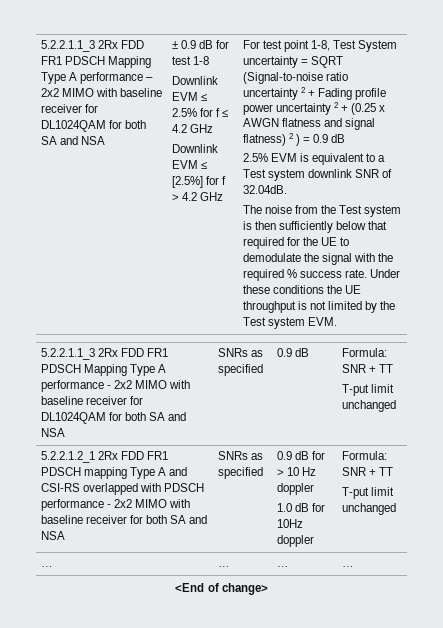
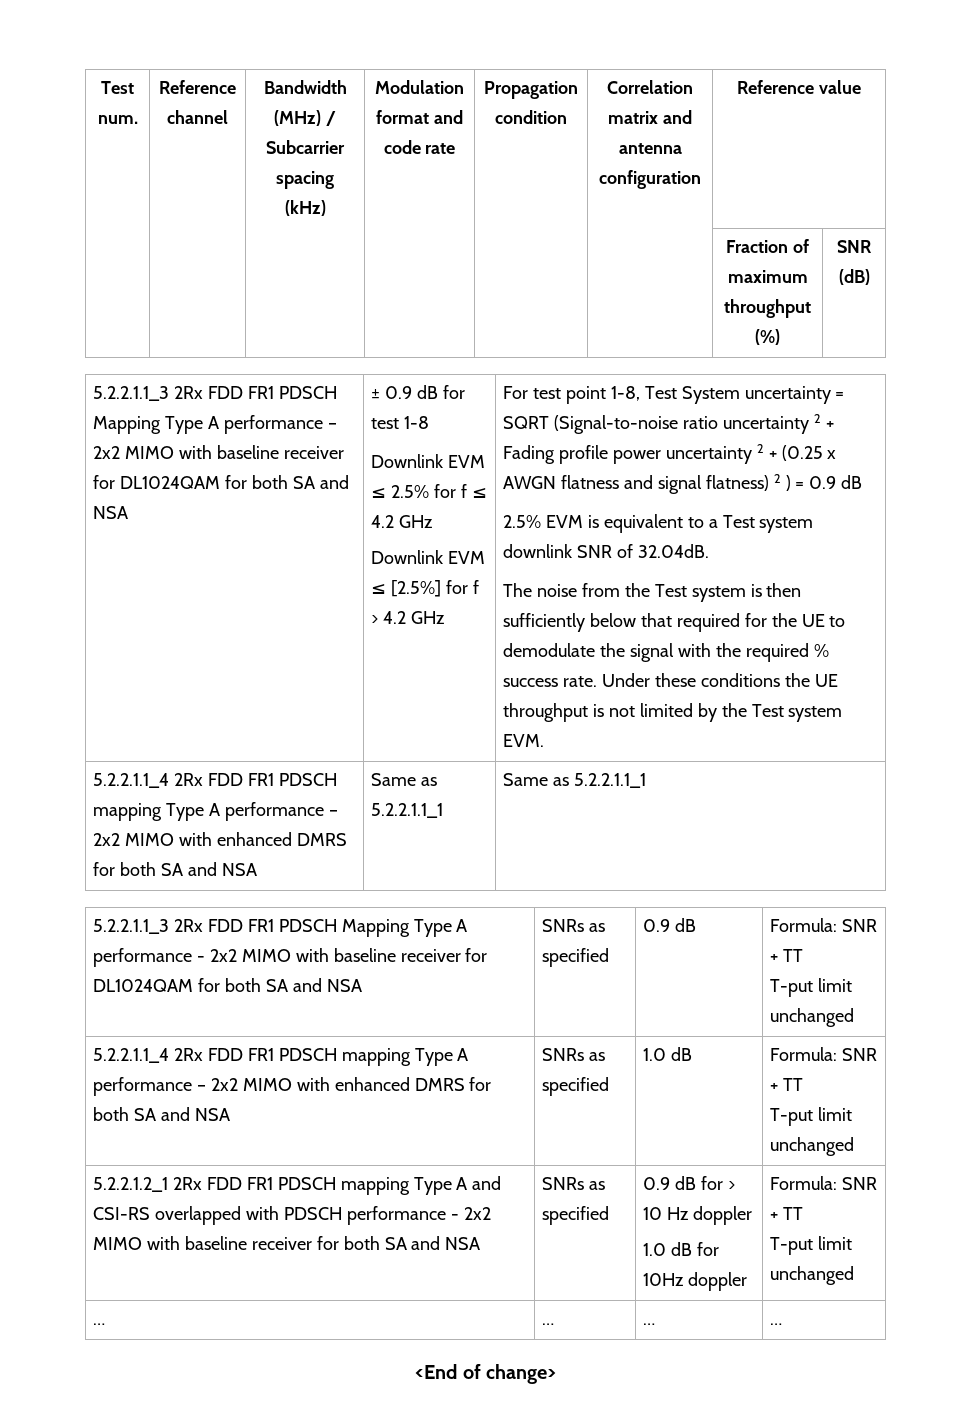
(40, 46) none -> [101,81,134,94] [97,115,138,124] [159,80,236,94] [167,110,228,124] [263,80,347,94] [274,110,336,126] [266,140,345,154] [276,171,334,189] [284,200,326,216] [375,80,464,94] [376,110,463,124] [383,140,456,154] [484,81,578,99] [495,110,567,124] [607,80,693,94] [608,110,692,124] [618,143,682,154] [599,170,701,189] [737,80,861,94] [726,239,809,253] [727,270,808,283] [724,299,811,318] [755,329,780,345] [837,240,872,253] [838,269,870,285] Test num. | Reference channel | Bandwidth (MHz) / Subcarrier spacing (kHz) | Modulation format and code rate | Propagation condition | Correlation matrix and antenna configuration | Reference value // | | | | | | Fraction of maximum throughput (%) | SNR (dB) //
(337, 321) none -> [93,773,337,788] [93,802,338,821] [93,832,347,846] [93,862,257,876] [371,773,438,786] [371,803,444,818] [503,773,647,788] // 5.2.2.1.1_4 2Rx FDD FR1 PDSCH mapping Type A performance – 2x2 MIMO with enhanced DMRS for both SA and NSA | Same as 5.2.2.1.1_1 | Same as 5.2.2.1.1_1
(396, 406) none -> [93,1048,469,1066] [93,1077,492,1096] [93,1107,230,1121] [542,1048,606,1061] [542,1077,610,1096] [643,1047,693,1061] [770,1047,878,1061] [770,1078,804,1091] [770,1107,853,1126] [770,1137,855,1156] // 5.2.2.1.1_4 2Rx FDD FR1 PDSCH mapping Type A performance – 2x2 MIMO with enhanced DMRS for both SA and NSA | SNRs as specified | 1.0 dB | Formula: SNR + TT // T-put limit unchanged

